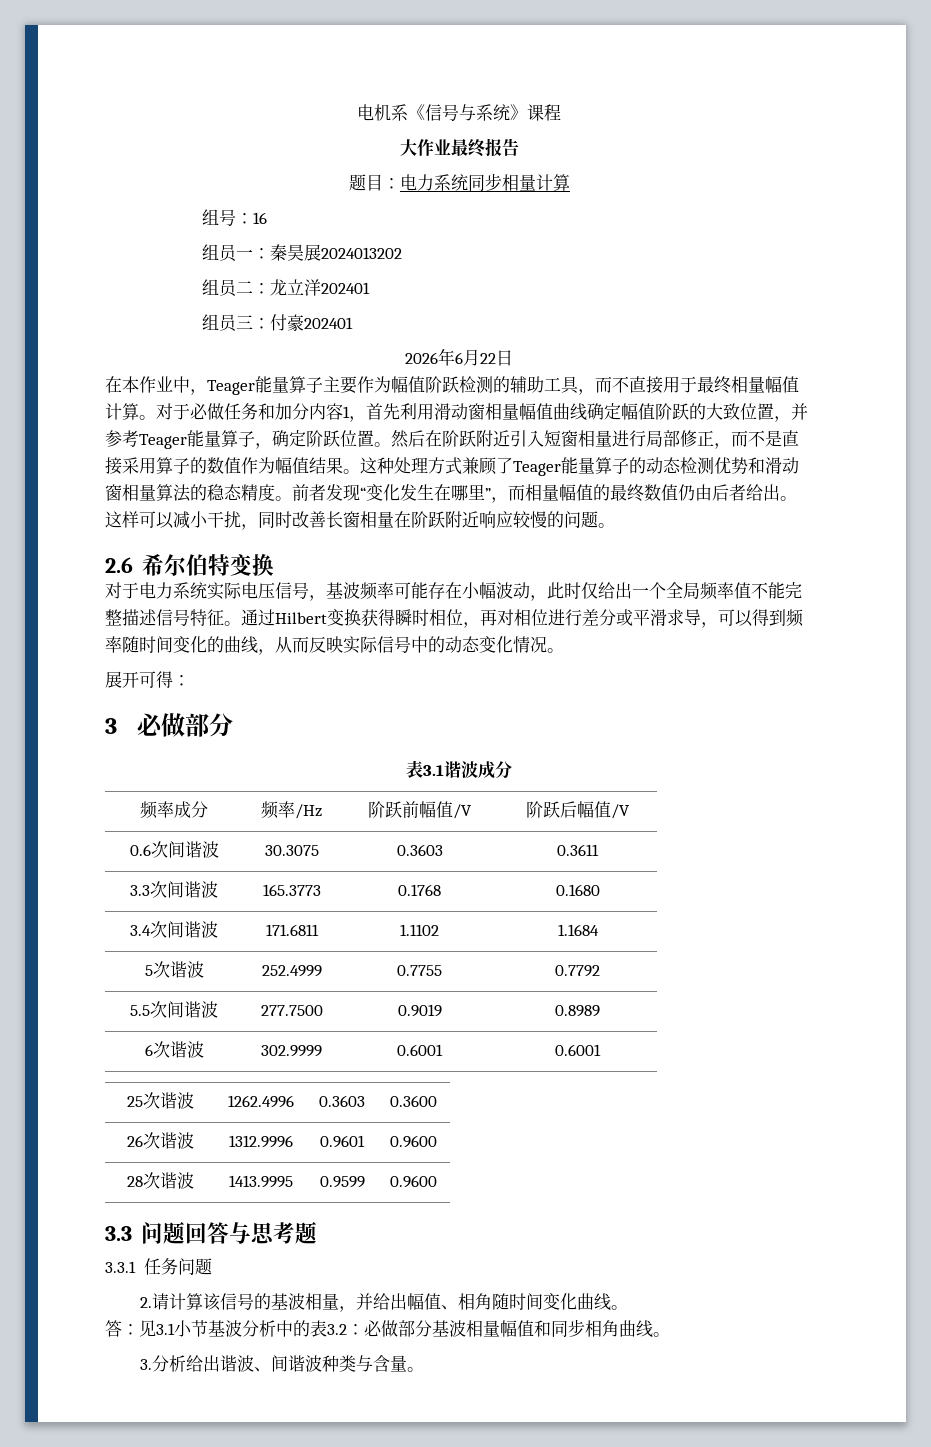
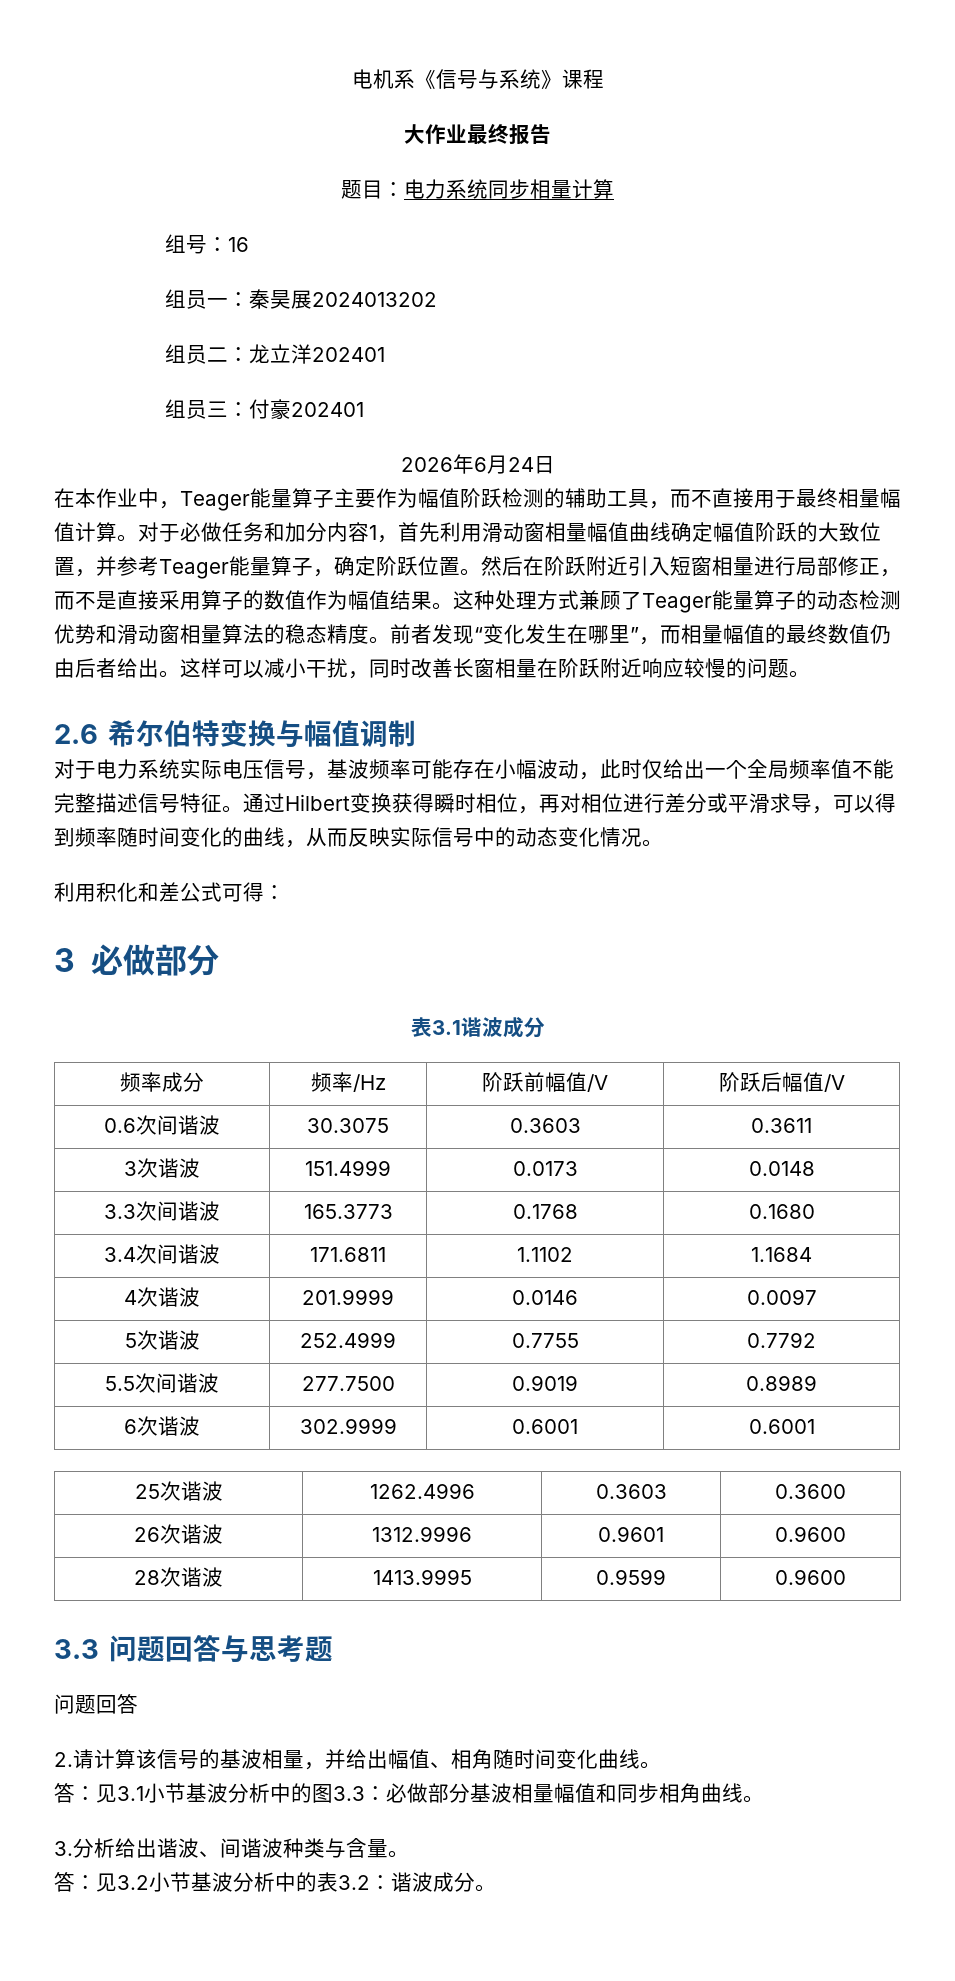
[480,353,496,364] 22 -> [507,457,534,472] 24
(274, 564) none -> [276,720,417,748] 与幅值调制
[105,671,139,688] 展开 -> [54,882,222,902] 利用积化和差公式
(599, 850) none -> [124,1158,200,1178] [305,1160,391,1176] [512,1161,578,1176] [748,1161,815,1176] // 3次谐波 | 151.4999 | 0.0173 | 0.0148
(599, 930) none -> [124,1287,200,1307] [302,1289,394,1305] [512,1290,578,1305] [746,1289,817,1305] // 4次谐波 | 201.9999 | 0.0146 | 0.0097
[105,1258,212,1275] 3.3.1任务问题 -> [54,1694,138,1714] 问题回答
[310,1320,347,1337] 表3.2 -> [312,1784,365,1803] 图3.3
(425, 1369) none -> [54,1872,496,1892] // 答：见3.2小节基波分析中的表3.2：谐波成分。

